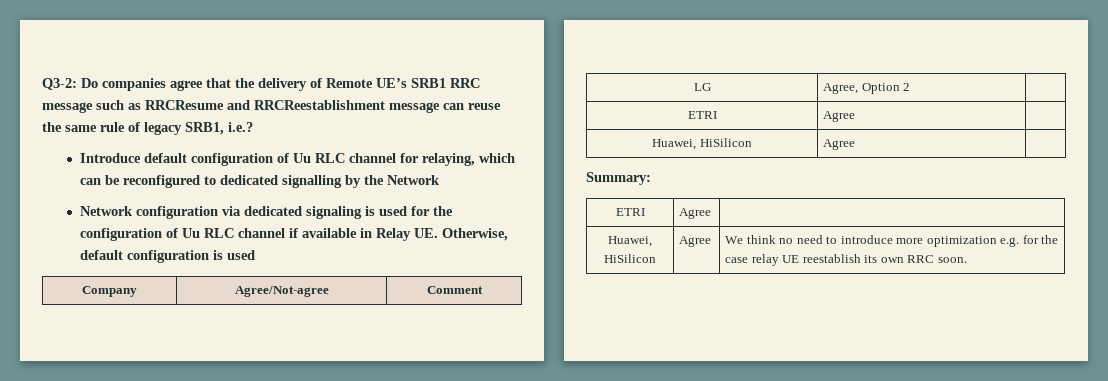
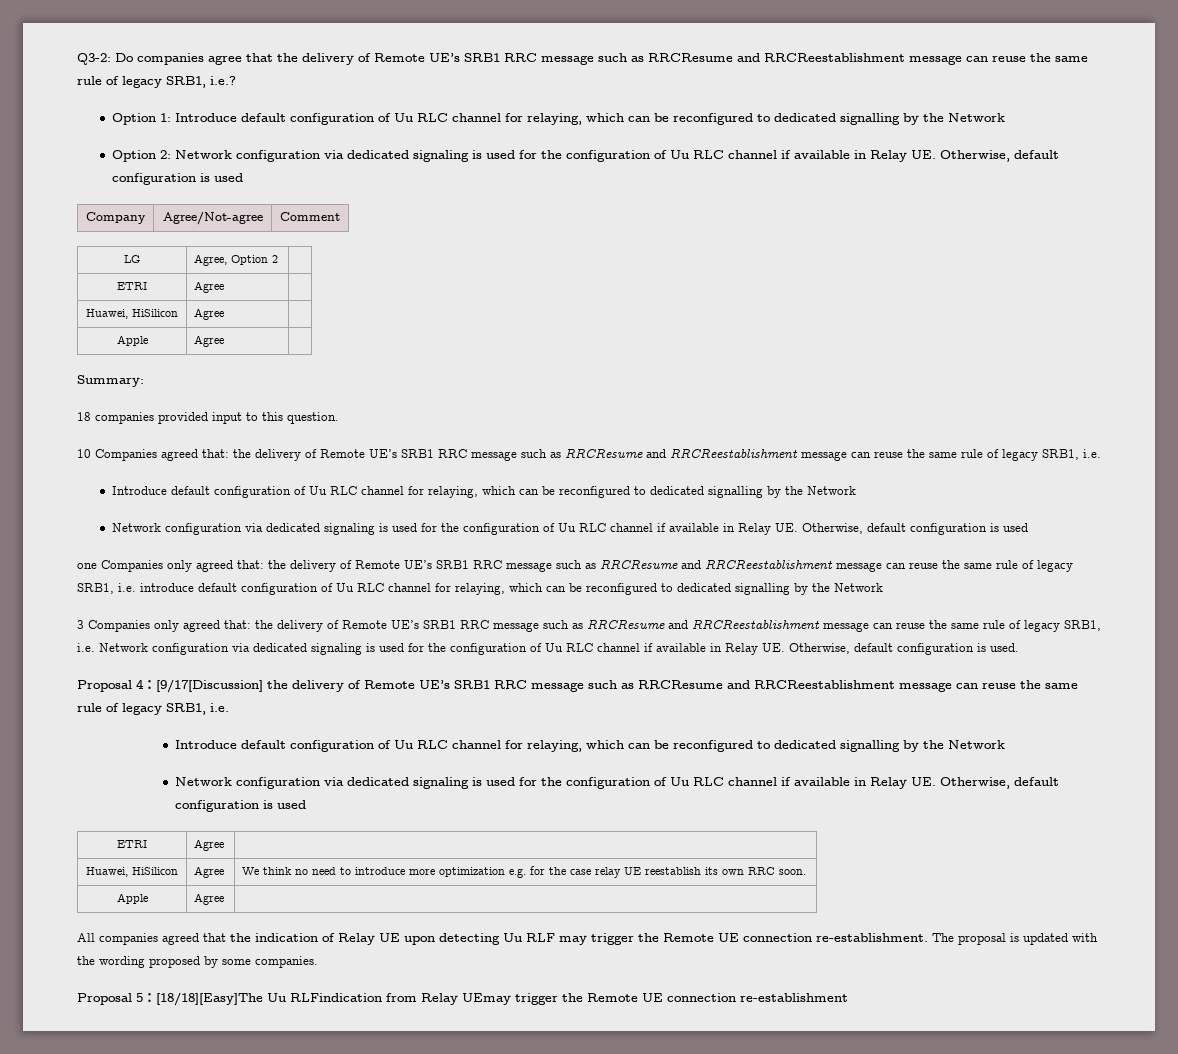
(253, 127) none -> [112,113,172,125] Option 1:
(440, 180) none -> [112,150,172,162] Option 2:
(856, 144) none -> [116,335,148,346] [194,335,225,347] // Apple | Agree |
(651, 178) none -> [77,412,339,424] [77,448,1101,461] [112,486,857,498] [112,523,1029,535] [77,559,1073,572] [77,583,883,595] [77,619,1101,632] [77,643,1019,655] [77,679,1078,693] [77,703,229,715] [174,740,1005,752] [174,777,1059,789] [174,800,306,812] // 18 companies provided input to this question. // 10 Companies agreed that: the delivery of Remote UE’s SRB1 RRC message such as RRCResume and RRCReestablishment message can reuse the same rule of legacy SRB1, i.e. // Introduce default configuration of Uu RLC channel for relaying, which can be reconfigured to dedicated signalling by the Network // Network configuration via dedicated signaling is used for the configuration of Uu RLC channel if available in Relay UE. Otherwise, default configuration is used // one Companies only agreed that: the delivery of Remote UE’s SRB1 RRC message such as RRCResume and RRCReestablishment message can reuse the same rule of legacy SRB1, i.e. introduce default configuration of Uu RLC channel for relaying, which can be reconfigured to dedicated signalling by the Network // 3 Companies only agreed that: the delivery of Remote UE’s SRB1 RRC message such as RRCResume and RRCReestablishment message can reuse the same rule of legacy SRB1, i.e. Network configuration via dedicated signaling is used for the configuration of Uu RLC channel if available in Relay UE. Otherwise, default configuration is used. // Proposal 4：[9/17[Discussion] the delivery of Remote UE’s SRB1 RRC message such as RRCResume and RRCReestablishment message can reuse the same rule of legacy SRB1, i.e. // Introduce default configuration of Uu RLC channel for relaying, which can be reconfigured to dedicated signalling by the Network // Network configuration via dedicated signaling is used for the configuration of Uu RLC channel if available in Relay UE. Otherwise, default configuration is used
(967, 260) none -> [116,893,148,904] [194,893,225,905] [77,933,1098,945] [77,956,318,968] [77,992,848,1006] // Apple | Agree | // All companies agreed that the indication of Relay UE upon detecting Uu RLF may trigger the Remote UE connection re-establishment. The proposal is updated with the wording proposed by some companies. // Proposal 5：[18/18][Easy]The Uu RLFindication from Relay UEmay trigger the Remote UE connection re-establishment

